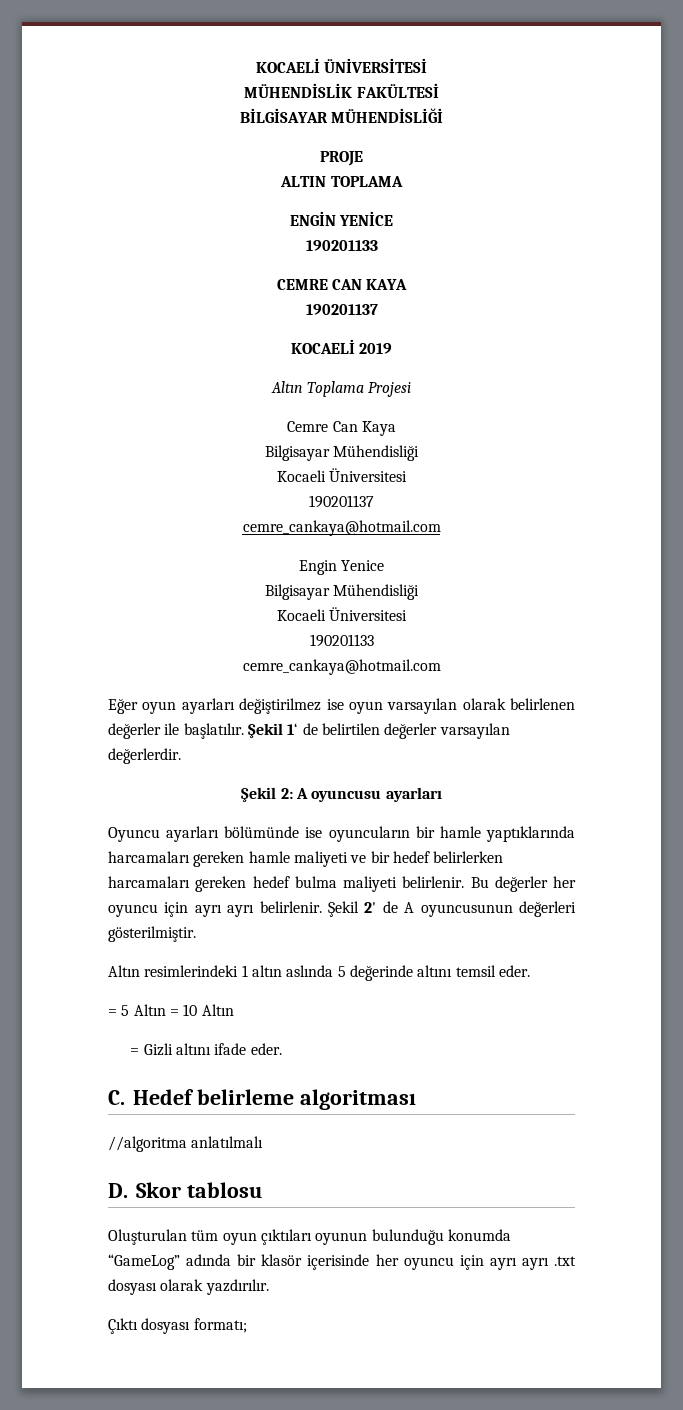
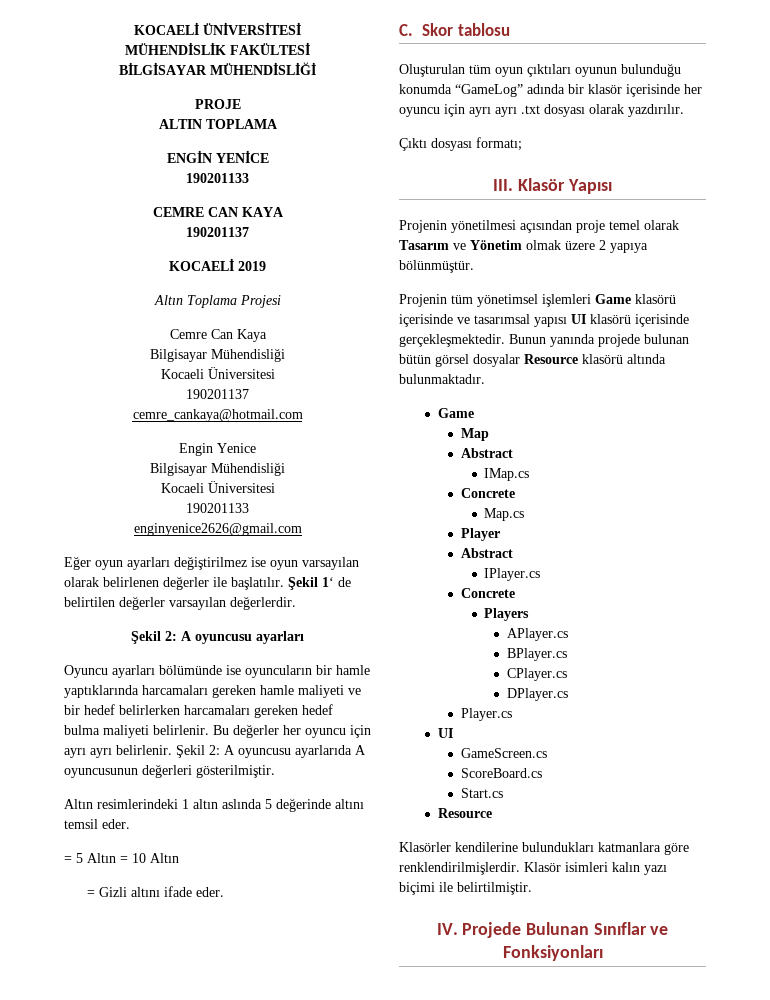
[242,659,441,675] cemre_cankaya@hotmail.com -> [133,523,302,536] enginyenice2626@gmail.com
[364,901,398,913] 2' de -> [209,745,352,758] 2: A oyuncusu ayarlarıda
[133,1089,416,1110] [108,1136,264,1152] [108,1183,128,1198] Hedef belirleme algoritması // //algoritma anlatılmalı // D. -> (413, 30) none
(247, 1325) none -> [493,178,612,194] [399,220,679,233] [399,240,648,253] [399,260,474,273] [399,294,676,307] [399,314,689,327] [399,334,689,347] [399,354,666,367] [399,374,485,384] [437,408,474,418] [461,428,490,441] [461,448,514,458] [484,468,530,481] [461,488,516,498] [484,508,525,521] [461,528,501,541] [461,548,514,558] [484,568,541,581] [461,588,516,598] [484,608,530,621] [506,628,568,641] [506,648,567,661] [506,668,567,681] [506,688,568,701] [461,708,513,721] [437,728,453,738] [461,748,548,758] [461,768,543,778] [461,788,504,798] [437,808,492,818] [399,842,689,855] [399,862,667,875] [399,882,532,895] [436,922,669,938] [502,945,603,961] // III. Klasör Yapısı // Projenin yönetilmesi açısından proje temel olarak Tasarım ve Yönetim olmak üzere 2 yapıya bölünmüştür. // Projenin tüm yönetimsel işlemleri Game klasörü içerisinde ve tasarımsal yapısı UI klasörü içerisinde gerçekleşmektedir. Bunun yanında projede bulunan bütün görsel dosyalar Resource klasörü altında bulunmaktadır. // Game // Map // Abstract // IMap.cs // Concrete // Map.cs // Player // Abstract // IPlayer.cs // Concrete // Players // APlayer.cs // BPlayer.cs // CPlayer.cs // DPlayer.cs // Player.cs // UI // GameScreen.cs // ScoreBoard.cs // Start.cs // Resource // Klasörler kendilerine bulundukları katmanlara göre renklendirilmişlerdir. Klasör isimleri kalın yazı biçimi ile belirtilmiştir. // IV. Projede Bulunan Sınıflar ve Fonksiyonları

